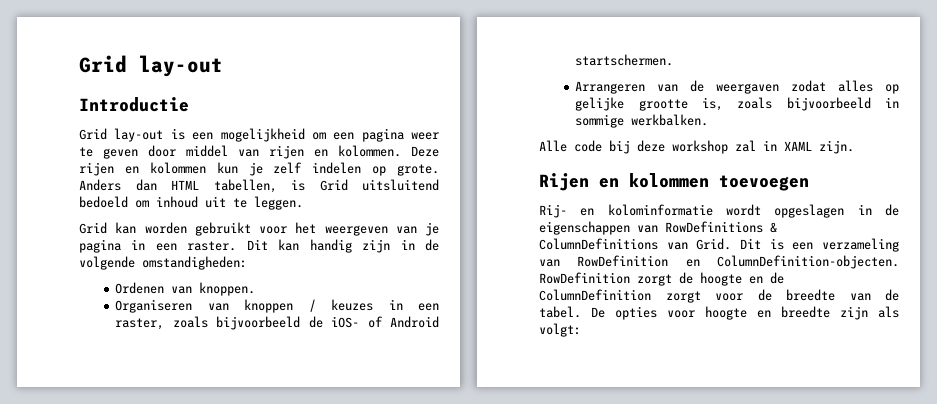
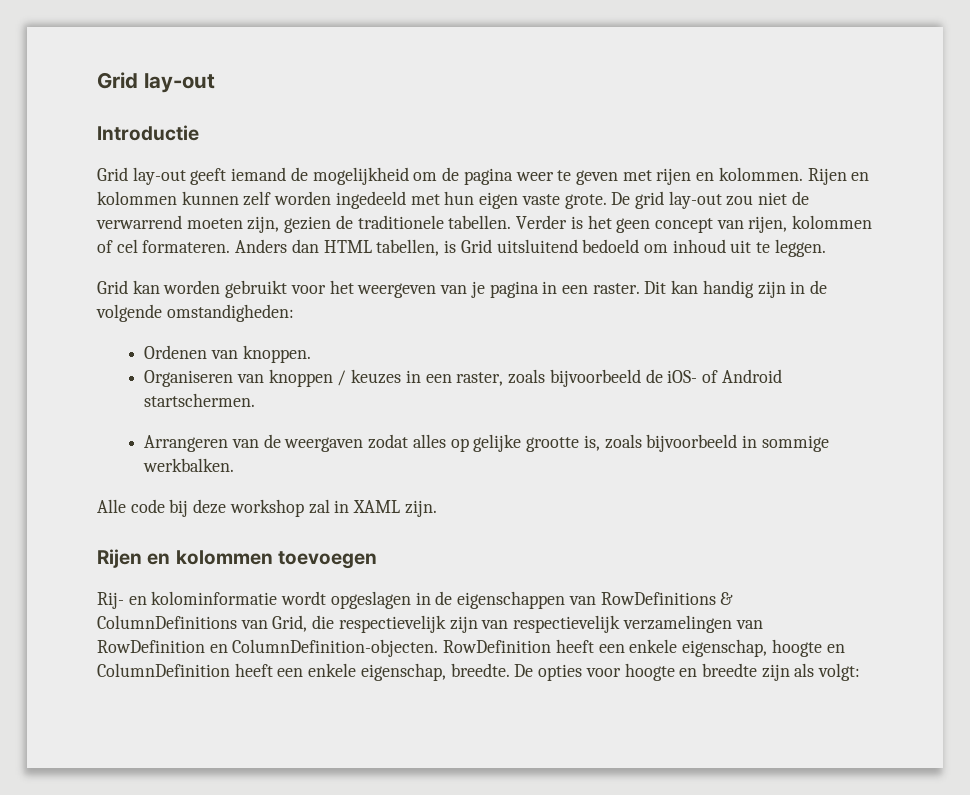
[170,128,214,140] is een -> [190,167,308,185] geeft iemand de
[333,132,355,140] een -> [442,167,460,181] de
[148,145,439,159] [79,162,439,176] door middel van rijen en kolommen. Deze rijen en kolommen kun je zelf indelen op grote. -> [622,167,870,185] [97,191,809,209] [96,215,873,233] [97,239,231,253] met rijen en kolommen. Rijen en kolommen kunnen zelf worden ingedeeld met hun eigen vaste grote. De grid lay-out zou niet de verwarrend moeten zijn, gezien de traditionele tabellen. Verder is het geen concept van rijen, kolommen of cel formateren.
[696,238,899,252] Grid. Dit is een verzameling -> [272,615,732,633] Grid, die respectievelijk zijn van respectievelijk verzamelingen
[637,272,784,286] [539,289,899,303] [539,306,581,318] zorgt de hoogte en de ColumnDefinition zorgt voor de breedte van de tabel. -> [555,639,845,657] [97,663,510,681] heeft een enkele eigenschap, hoogte en ColumnDefinition heeft een enkele eigenschap, breedte.

